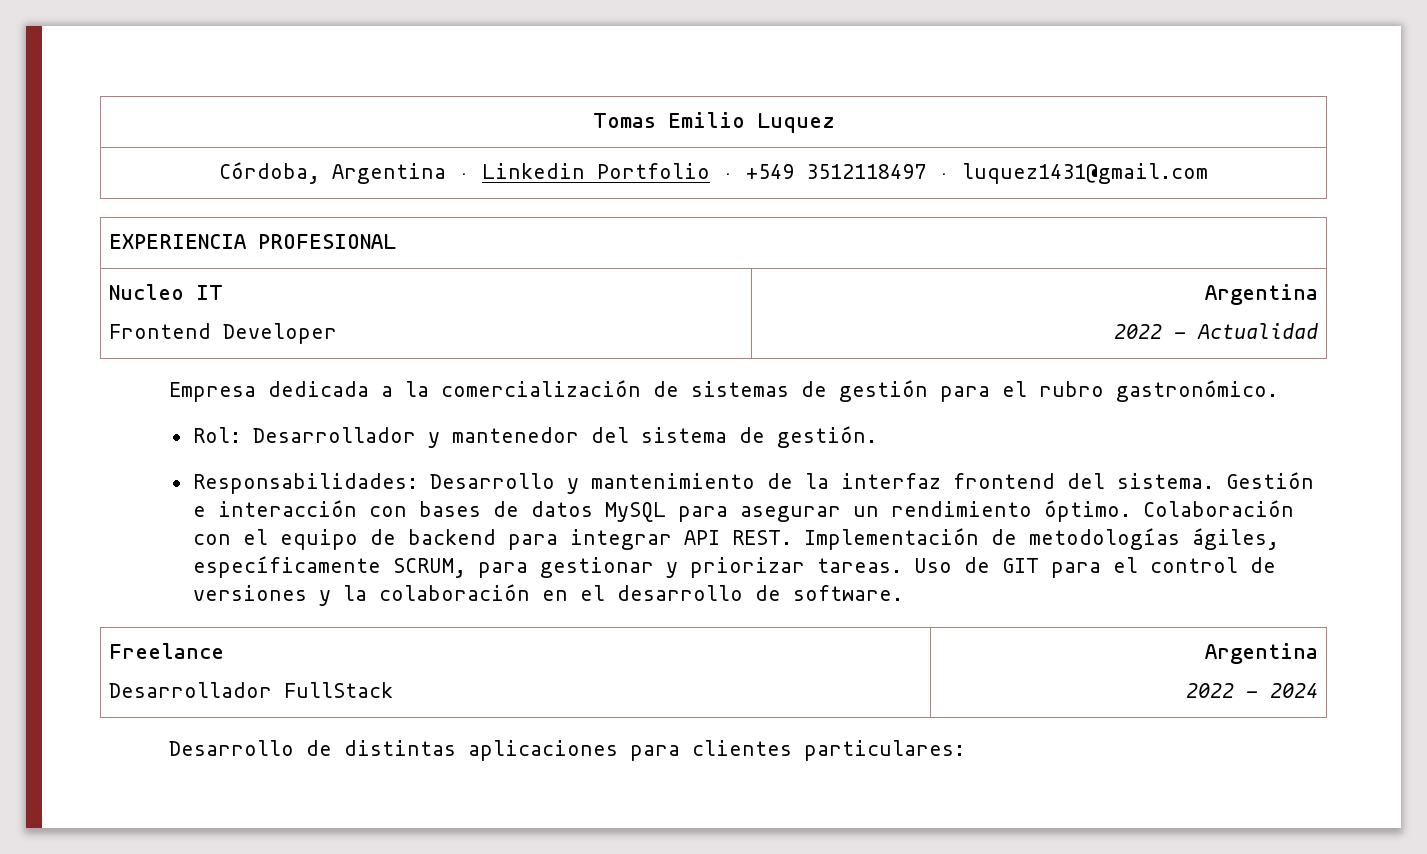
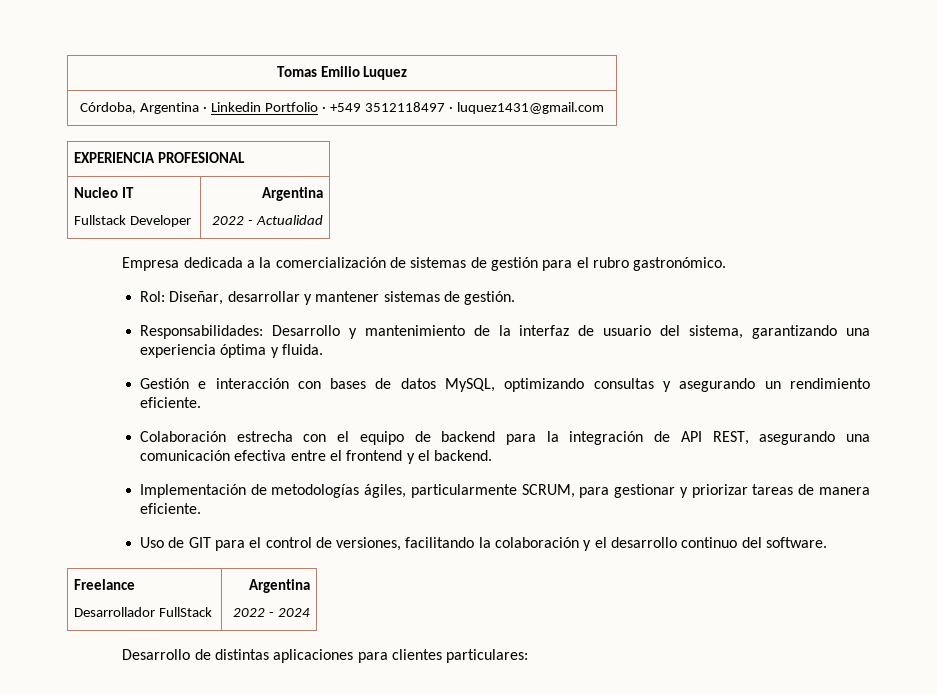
[109,323,212,339] Frontend -> [74,215,127,225] Fullstack
[252,427,727,448] Desarrollador y mantenedor del sistema -> [169,291,440,305] Diseñar, desarrollar y mantener sistemas
[952,473,1214,489] frontend del sistema. -> [578,325,870,339] [139,344,323,358] de usuario del sistema, garantizando una experiencia óptima y fluida. //
[604,500,1294,522] MySQL para asegurar un rendimiento óptimo. Colaboración -> [445,378,870,392] [139,397,201,408] [139,431,293,442] MySQL, optimizando consultas y asegurando un rendimiento eficiente. // Colaboración estrecha
[569,529,792,550] integrar API REST. -> [546,431,870,445] [139,450,493,464] la integración de API REST, asegurando una comunicación efectiva entre el frontend y el backend. //
[192,556,381,578] específicamente -> [410,484,517,498] particularmente
[816,558,902,573] tareas. -> [752,484,870,495] [139,503,201,514] tareas de manera eficiente. //
[192,585,331,606] versiones y -> [336,537,475,551] versiones, facilitando
[541,590,568,601] en -> [583,540,592,551] y
[754,585,781,601] de -> [681,537,762,548] continuo del

